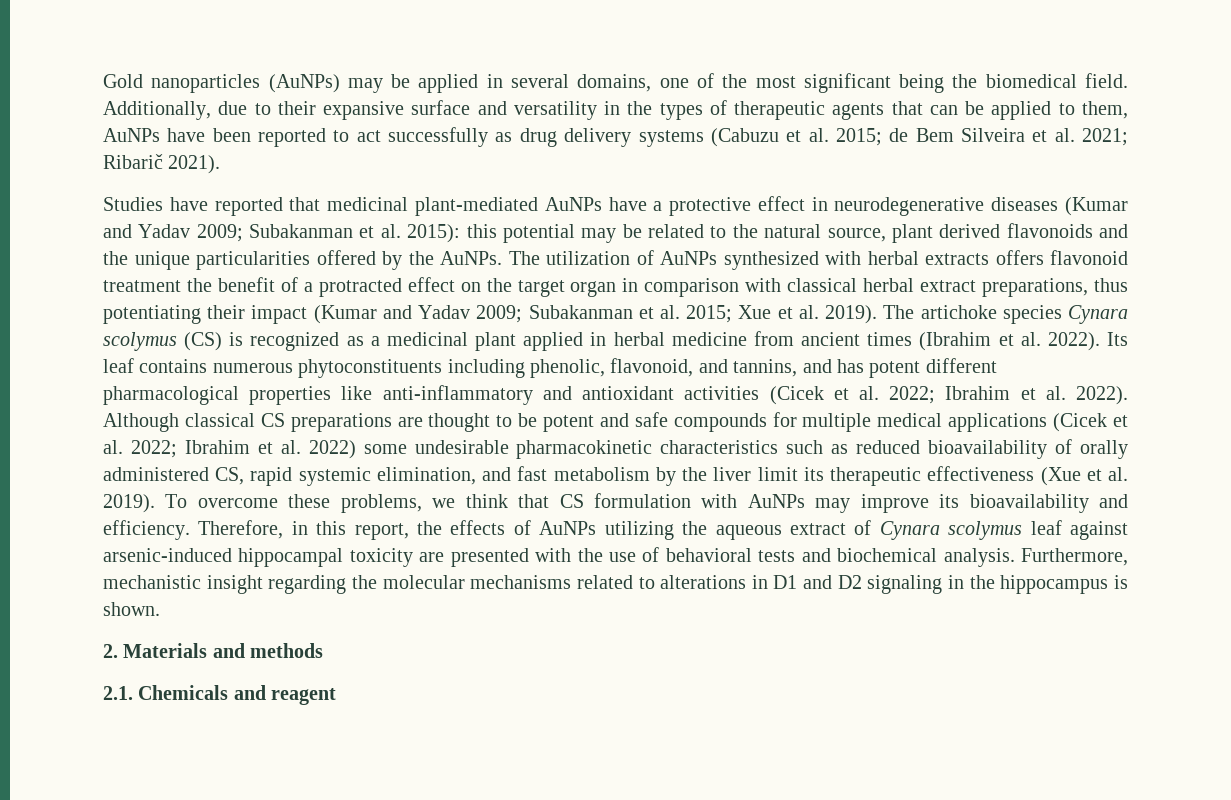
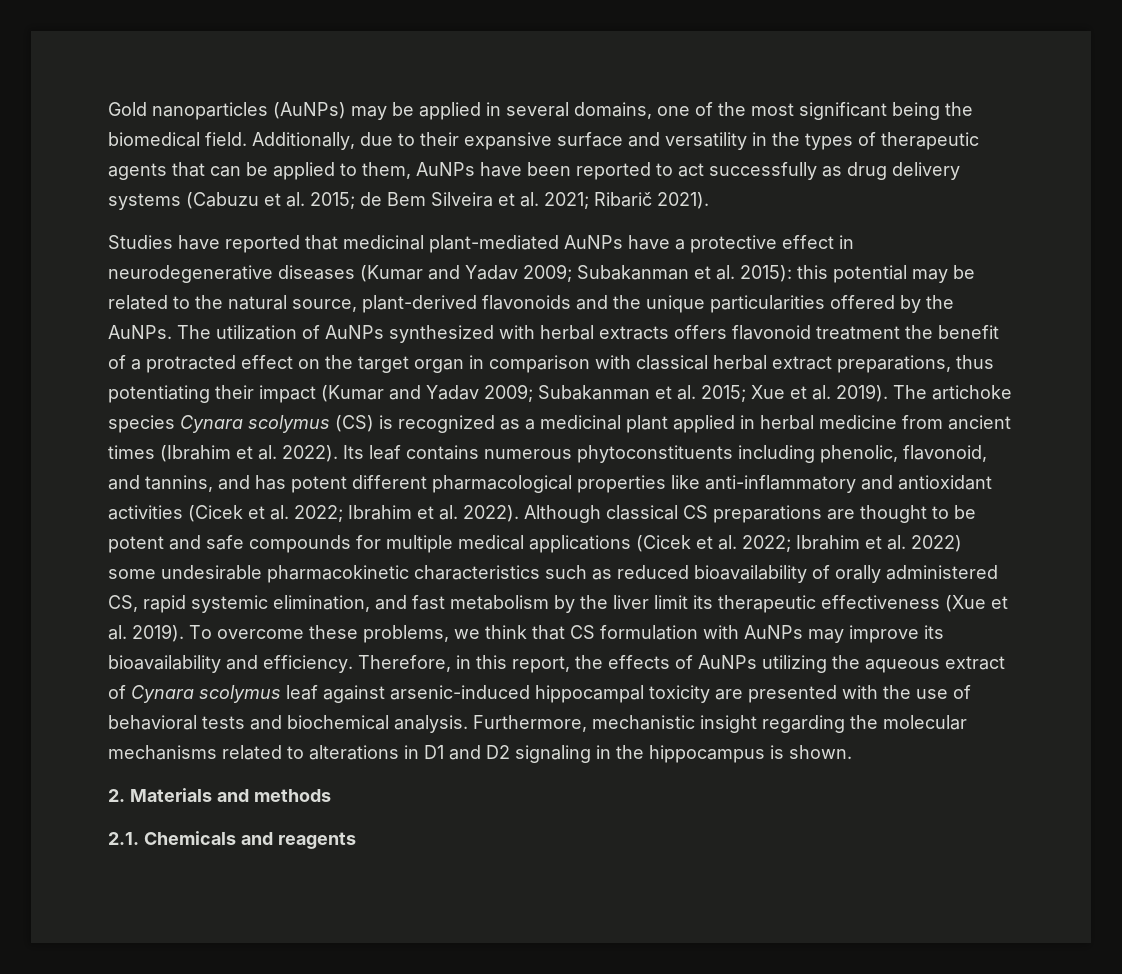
[891,224,1001,243] plant derived -> [362,295,477,313] plant-derived
[271,688,337,705] reagent -> [278,832,356,849] reagents

